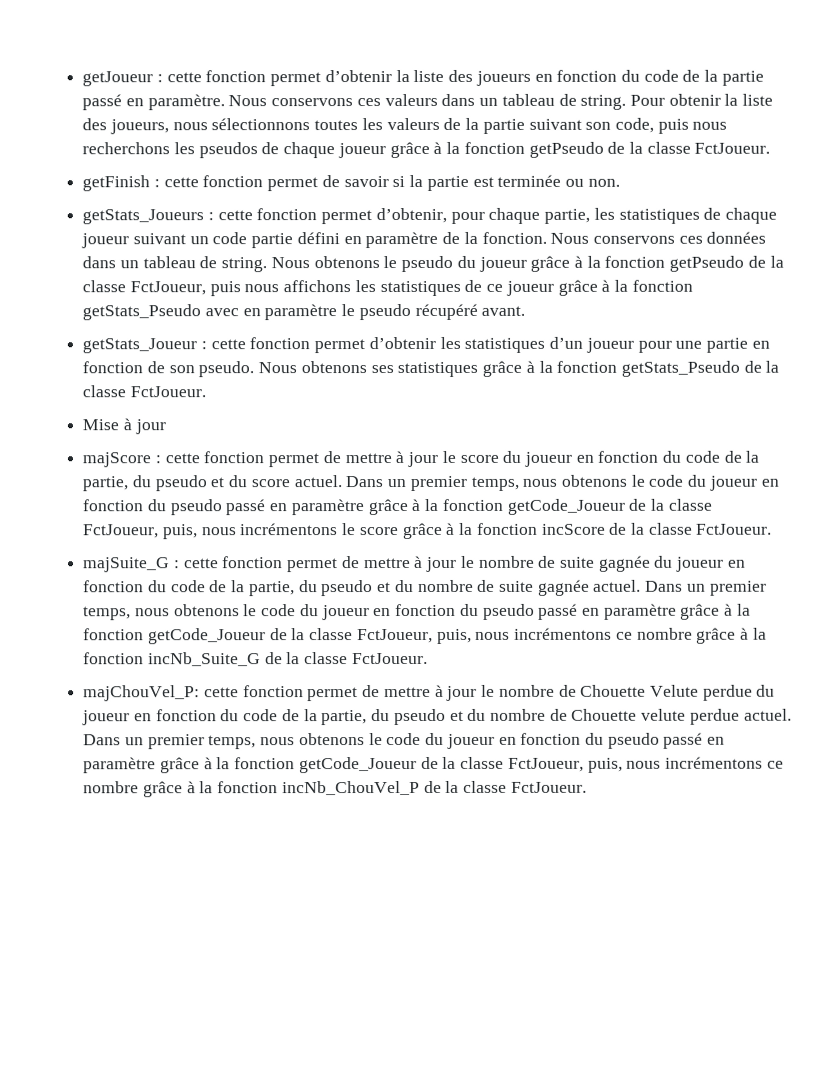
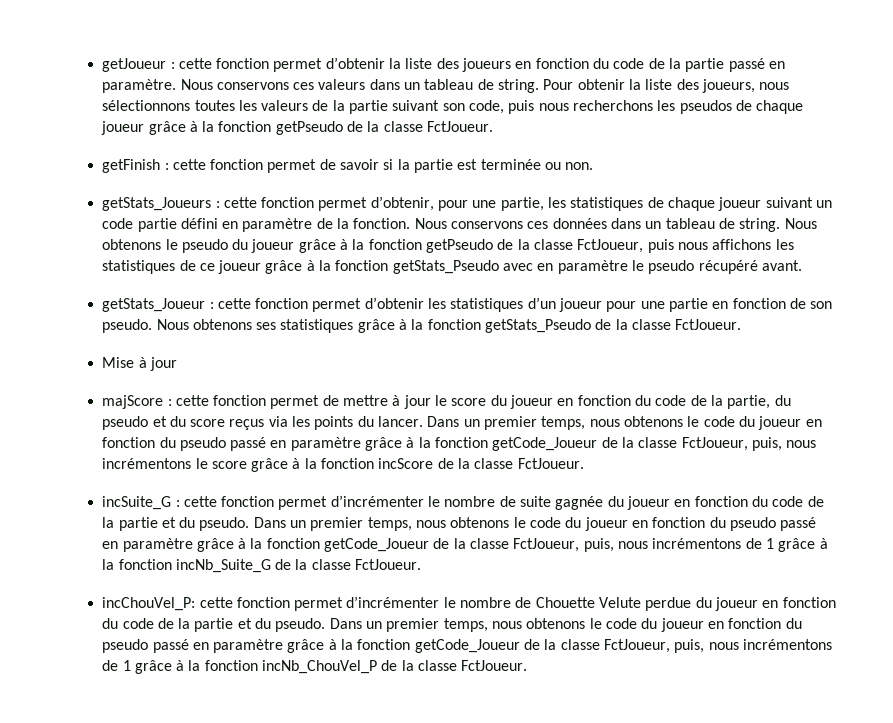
[488,207,541,224] chaque -> [472,200,497,208] une
[293,475,342,488] actuel. -> [229,416,424,430] reçus via les points du lancer.
[83,555,458,573] majSuite_G : cette fonction permet de mettre à jour -> [102,495,424,510] incSuite_G : cette fonction permet d’incrémenter
[248,579,642,597] partie, du pseudo et du nombre de suite gagnée actuel. -> [118,517,250,531] partie et du pseudo.
[615,627,693,640] ce nombre -> [745,538,774,549] de 1
[83,684,478,702] majChouVel_P: cette fonction permet de mettre à jour -> [102,596,440,611] incChouVel_P: cette fonction permet d’incrémenter
[321,708,792,726] partie, du pseudo et du nombre de Chouette velute perdue actuel. -> [194,618,326,632] partie et du pseudo.
[766,760,784,769] [83,781,140,794] ce nombre -> [102,660,131,671] de 1

